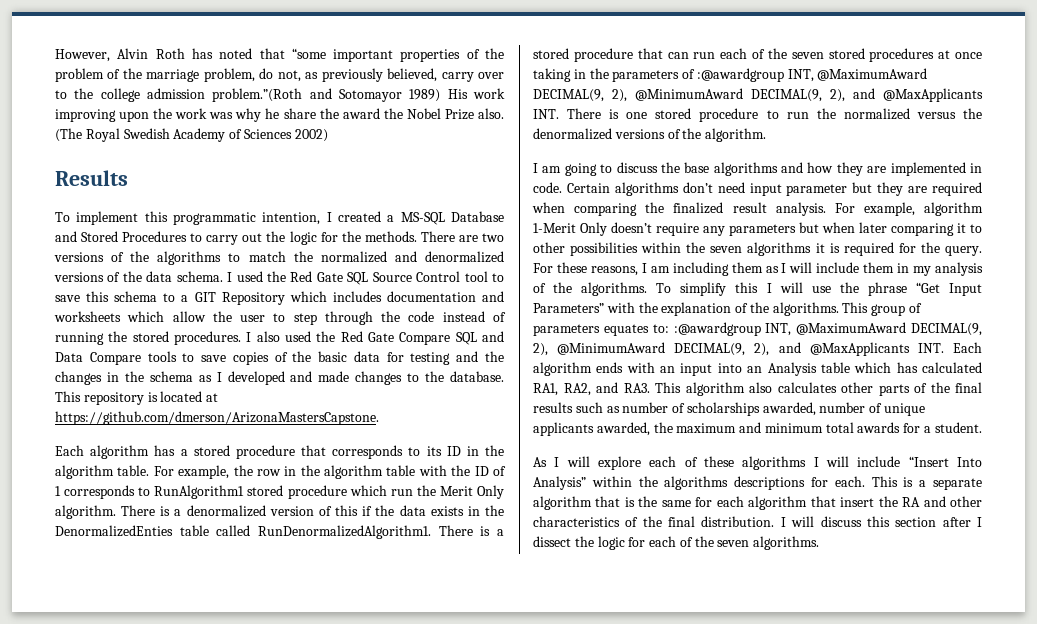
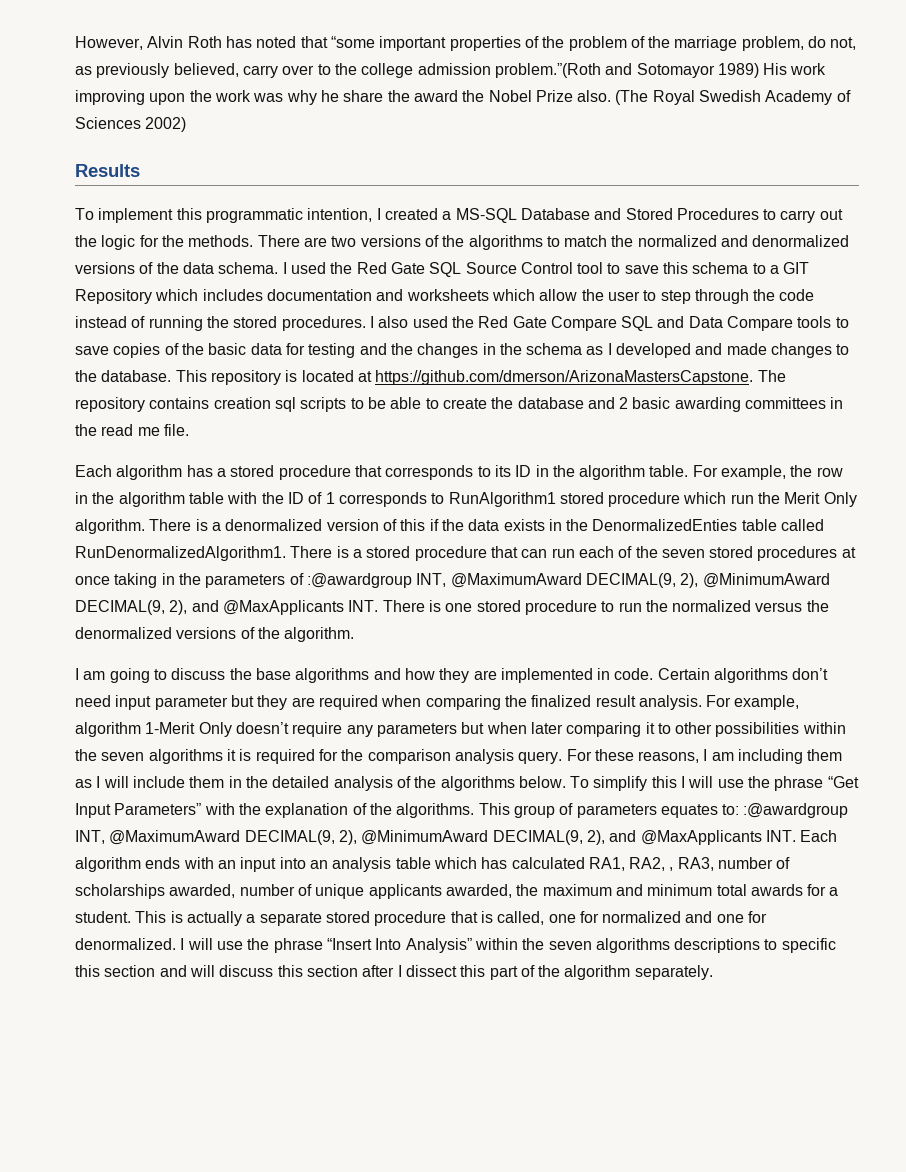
(379, 418) none -> [757,370,786,382] [75,397,844,412] [75,424,189,436] The repository contains creation sql scripts to be able to create the database and 2 basic awarding committees in the read me file.
(940, 247) none -> [367,749,514,764] comparison analysis
[913,266,932,276] my -> [245,776,330,788] the detailed
[581,282,648,296] algorithms. -> [440,776,566,791] algorithms below.
[767,362,817,376] Analysis -> [332,857,392,872] analysis
[596,382,982,396] [533,402,620,413] and RA3. This algorithm also calculates other parts of the final results such as -> [669,857,714,871] , RA3,
[533,456,901,470] // As I will explore each of these algorithms I will include -> [135,911,768,926] [75,938,323,953] This is actually a separate stored procedure that is called, one for normalized and one for denormalized. I will use the phrase
(658, 481) none -> [548,941,592,950] seven
[811,476,983,490] [533,496,982,510] [533,516,786,527] for each. This is a separate algorithm that is the same for each algorithm that insert the RA and other characteristics of the final distribution. I -> [764,938,836,953] [75,965,187,977] to specific this section and
[574,536,820,550] the logic for each of the seven algorithms. -> [460,965,713,980] this part of the algorithm separately.

